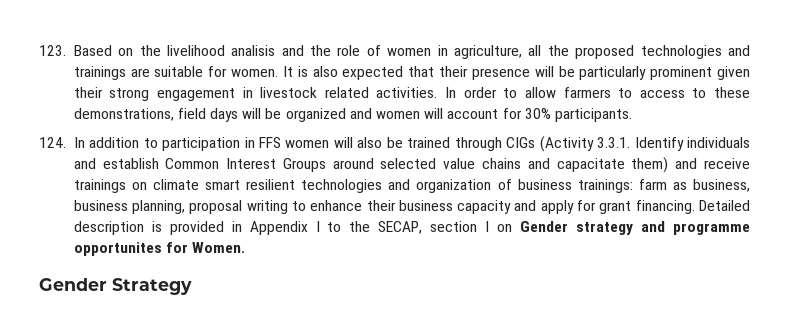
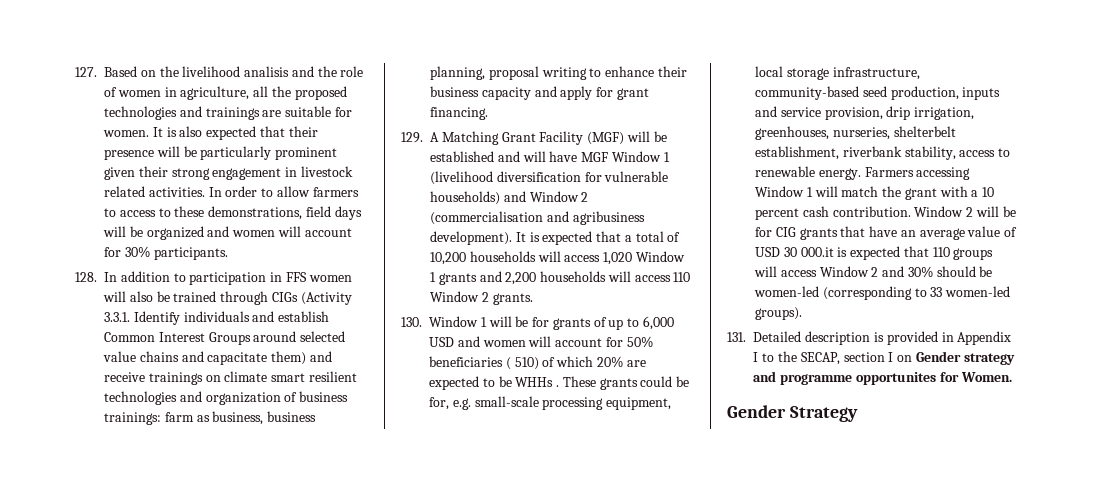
[39,45,66,56] 123. -> [75,67,97,77] 127.
[39,137,66,148] 124. -> [75,272,97,282] 128.
(695, 207) none -> [401,131,667,145] [430,151,670,162] [430,171,669,185] [430,191,589,205] [430,211,645,225] [430,231,681,245] [430,251,685,265] [430,271,691,285] [430,291,533,305] [401,316,675,330] [429,336,653,348] [429,356,646,370] [429,376,690,390] [429,396,672,410] [755,66,920,80] [755,86,1001,100] [755,106,975,120] [755,126,956,140] [755,146,1011,160] [755,166,971,180] [755,186,995,200] [755,206,1016,220] [755,226,1018,240] [755,246,994,260] [754,266,993,278] [754,286,1011,300] [755,307,802,320] [727,332,746,342] // 129. A Matching Grant Facility (MGF) will be established and will have MGF Window 1 (livelihood diversification for vulnerable households) and Window 2 (commercialisation and agribusiness development). It is expected that a total of 10,200 households will access 1,020 Window 1 grants and 2,200 households will access 110 Window 2 grants. // 130. Window 1 will be for grants of up to 6,000 USD and women will account for 50% beneficiaries ( 510) of which 20% are expected to be WHHs . These grants could be for, e.g. small-scale processing equipment, local storage infrastructure, community-based seed production, inputs and service provision, drip irrigation, greenhouses, nurseries, shelterbelt establishment, riverbank stability, access to renewable energy. Farmers accessing Window 1 will match the grant with a 10 percent cash contribution. Window 2 will be for CIG grants that have an average value of USD 30 000.it is expected that 110 groups will access Window 2 and 30% should be women-led (corresponding to 33 women-led groups). // 131.

